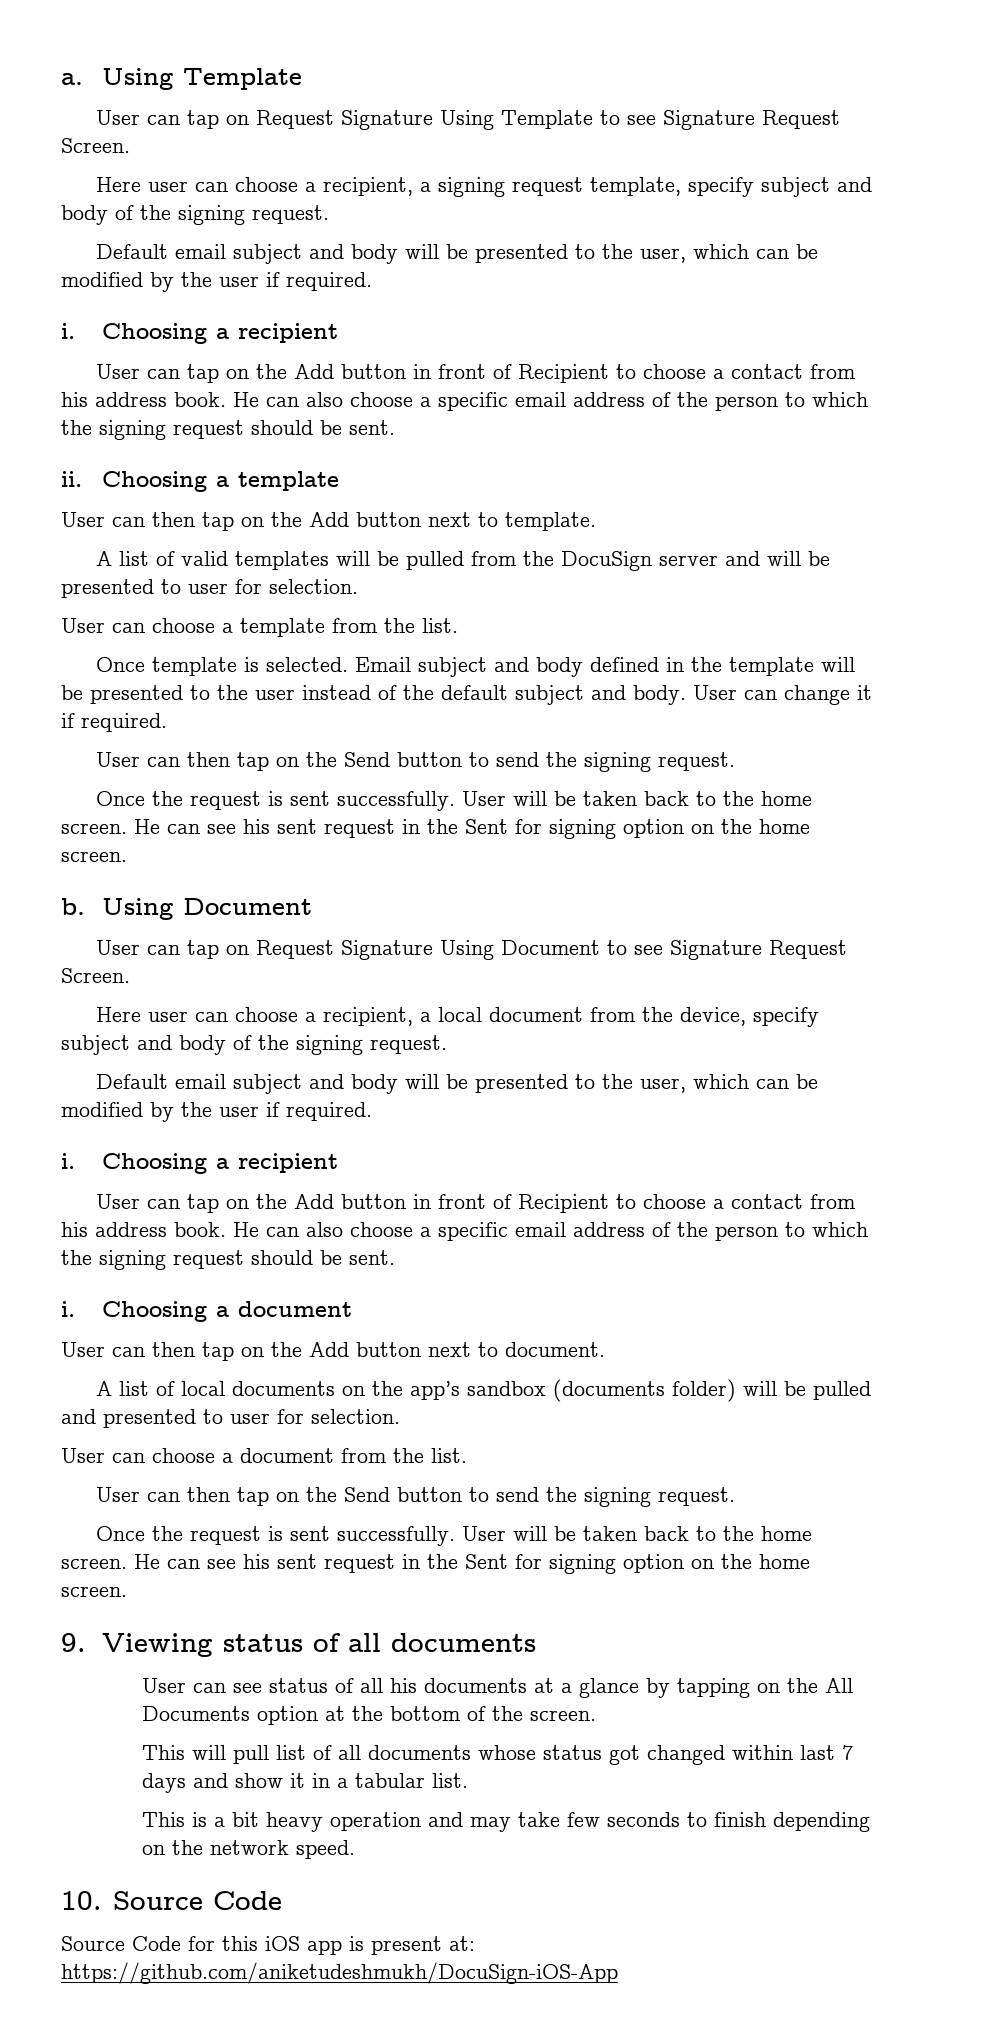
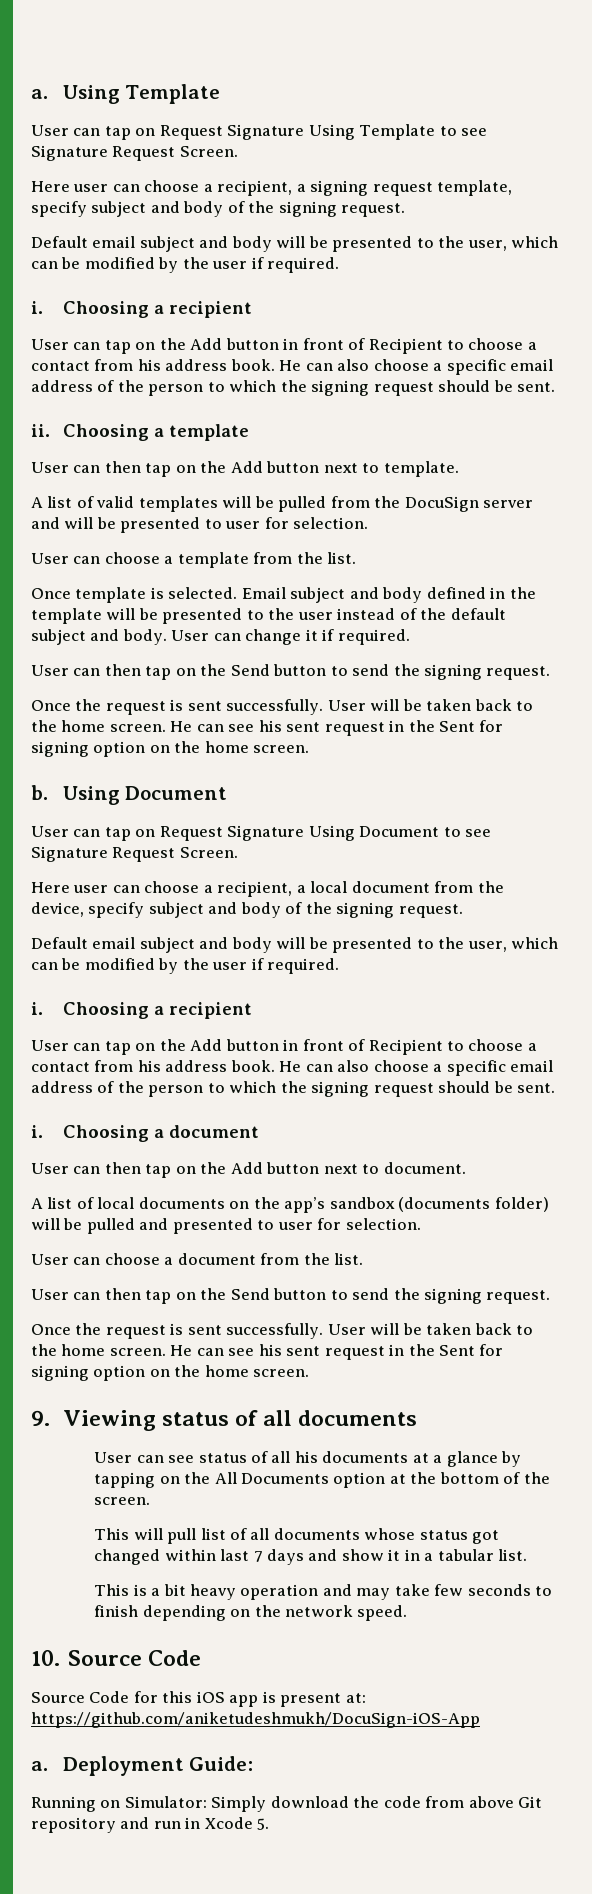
(618, 1973) none -> [31,1756,254,1776] [31,1796,543,1812] [31,1817,270,1833] // a. Deployment Guide: // Running on Simulator: Simply download the code from above Git repository and run in Xcode 5.

